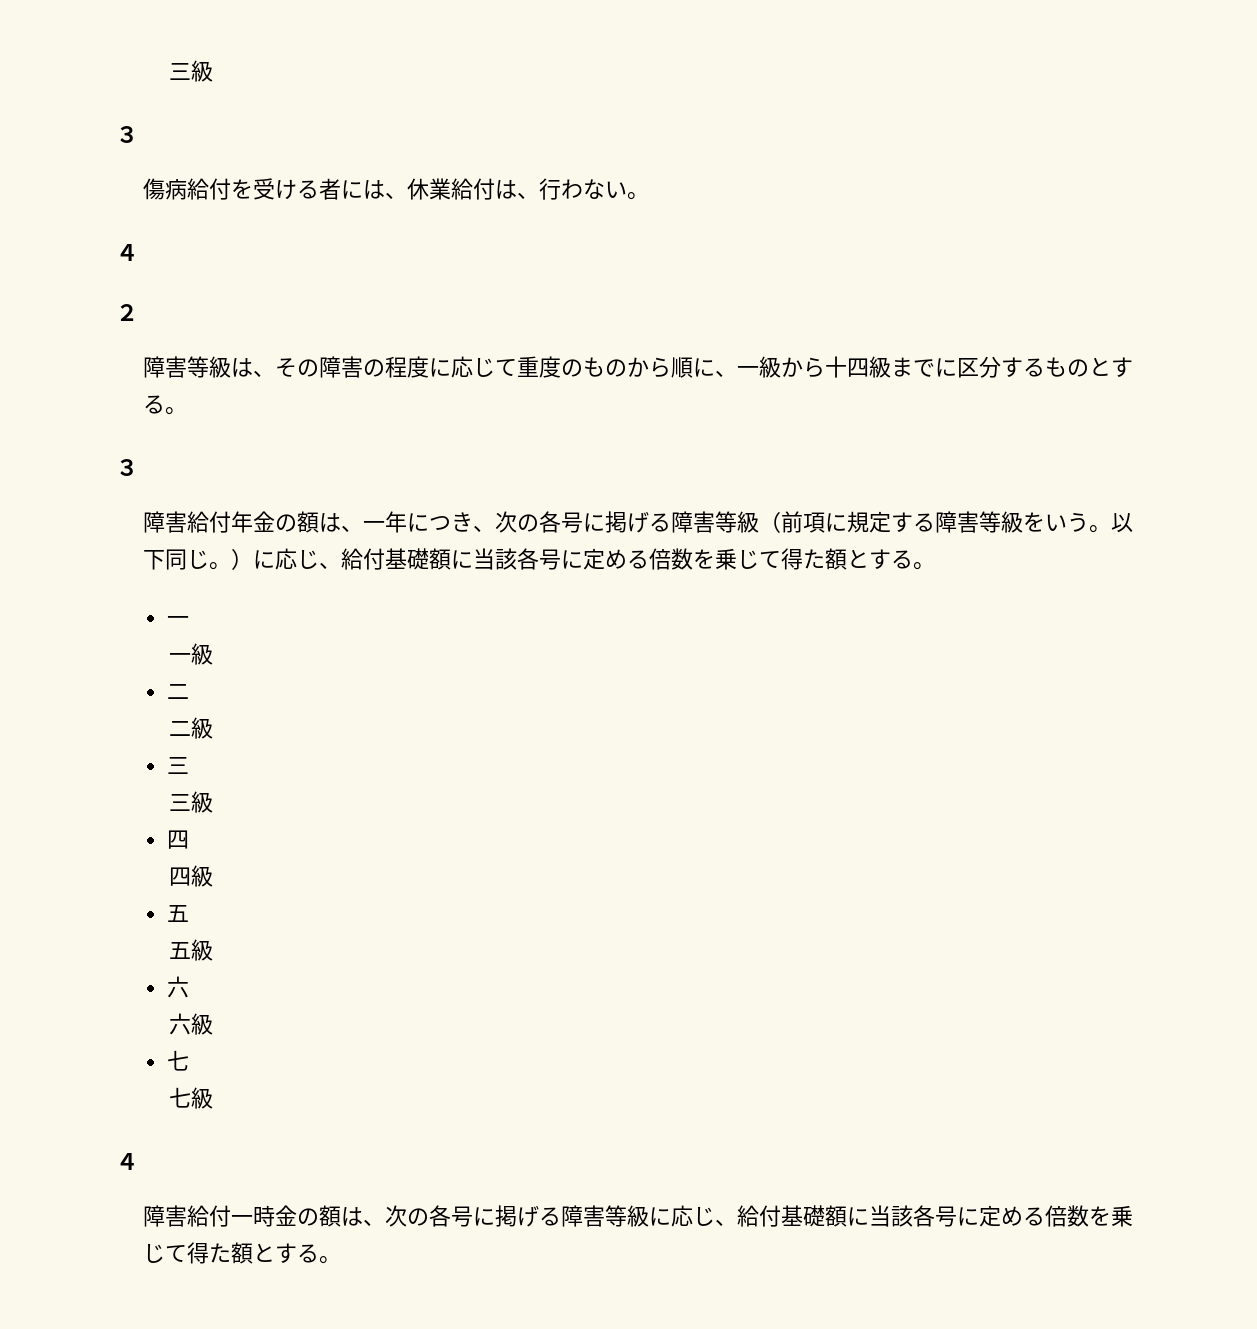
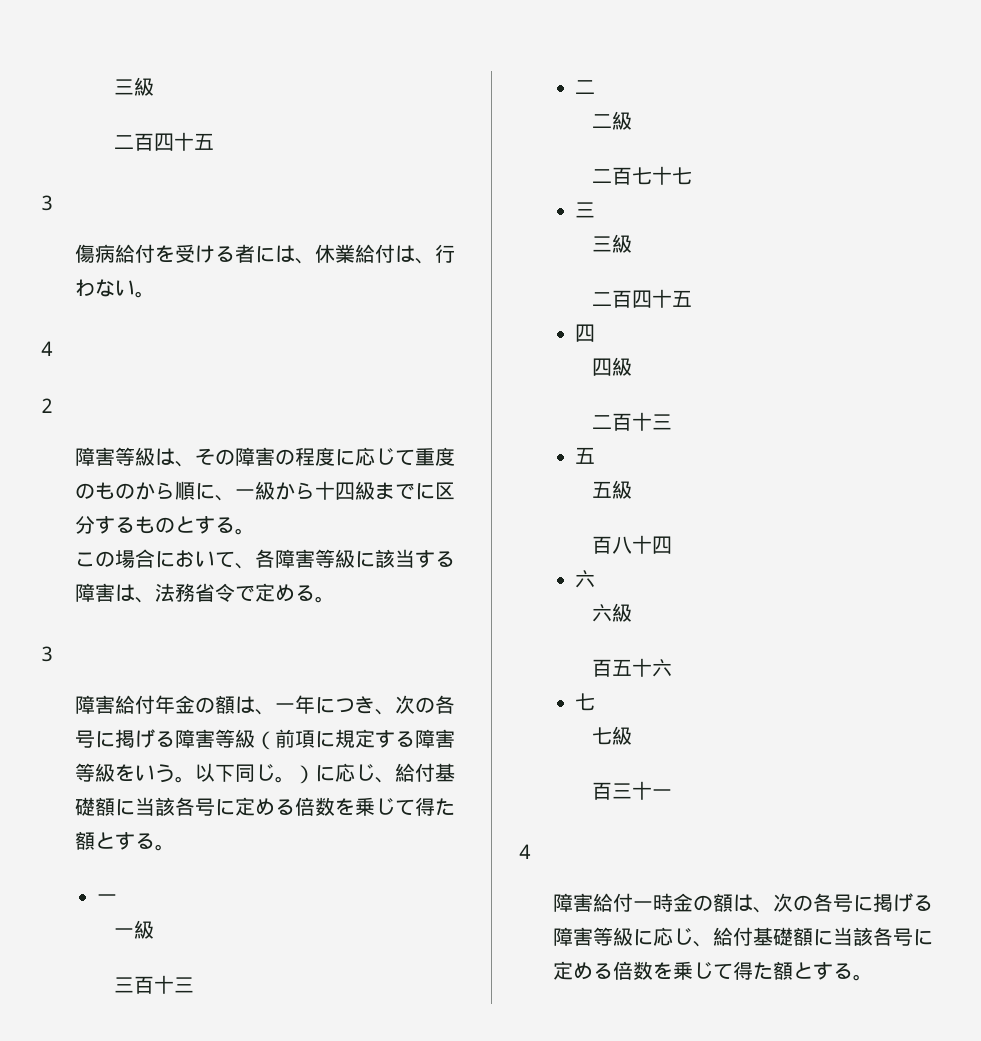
[169,60,214,82] 三級 -> [113,77,154,96] [113,132,214,151] 三級 // 二百四十五
(187, 411) none -> [75,549,456,569] [75,583,336,603] // この場合において、各障害等級に該当する障害は、法務省令で定める。
(214, 654) none -> [113,975,194,994] // 三百十三
(214, 728) none -> [591,166,692,185] // 二百七十七
(214, 802) none -> [591,289,692,308] // 二百四十五
(214, 876) none -> [591,412,672,431] // 二百十三
(214, 950) none -> [591,535,672,554] // 百八十四
(214, 1024) none -> [591,658,672,677] // 百五十六
(214, 1098) none -> [591,781,672,800] // 百三十一

